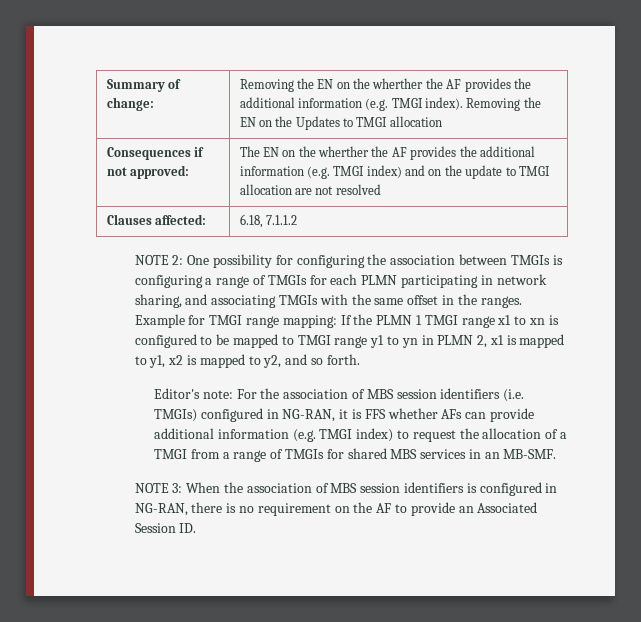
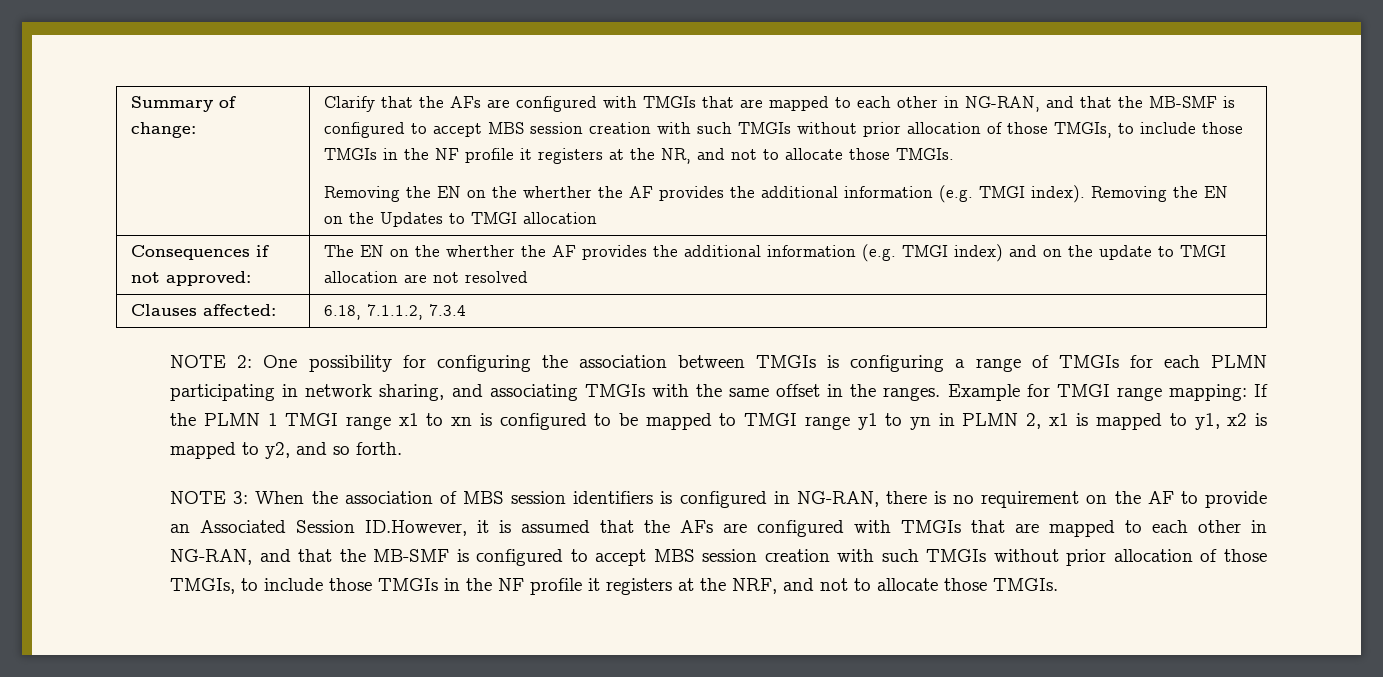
(154, 104) none -> [324,96,1236,112] [324,122,1244,138] [324,148,955,164] Clarify that the AFs are configured with TMGIs that are mapped to each other in NG-RAN, and that the MB-SMF is configured to accept MBS session creation with such TMGIs without prior allocation of those TMGIs, to include those TMGIs in the NF profile it registers at the NR, and not to allocate those TMGIs. //
[265,215,297,225] 7.1.1.2 -> [367,304,467,320] 7.1.1.2, 7.3.4
[154,388,525,402] [154,408,534,422] [154,428,567,442] [154,448,557,462] // Editor's note: For the association of MBS session identifiers (i.e. TMGIs) configured in NG-RAN, it is FFS whether AFs can provide additional information (e.g. TMGI index) to request the allocation of a TMGI from a range of TMGIs for shared MBS services in an MB-SMF. -> (403, 448) none
[179,523,197,533] ID. -> [365,520,1267,537] [170,549,1267,566] [170,578,1059,595] ID.However, it is assumed that the AFs are configured with TMGIs that are mapped to each other in NG-RAN, and that the MB-SMF is configured to accept MBS session creation with such TMGIs without prior allocation of those TMGIs, to include those TMGIs in the NF profile it registers at the NRF, and not to allocate those TMGIs.

